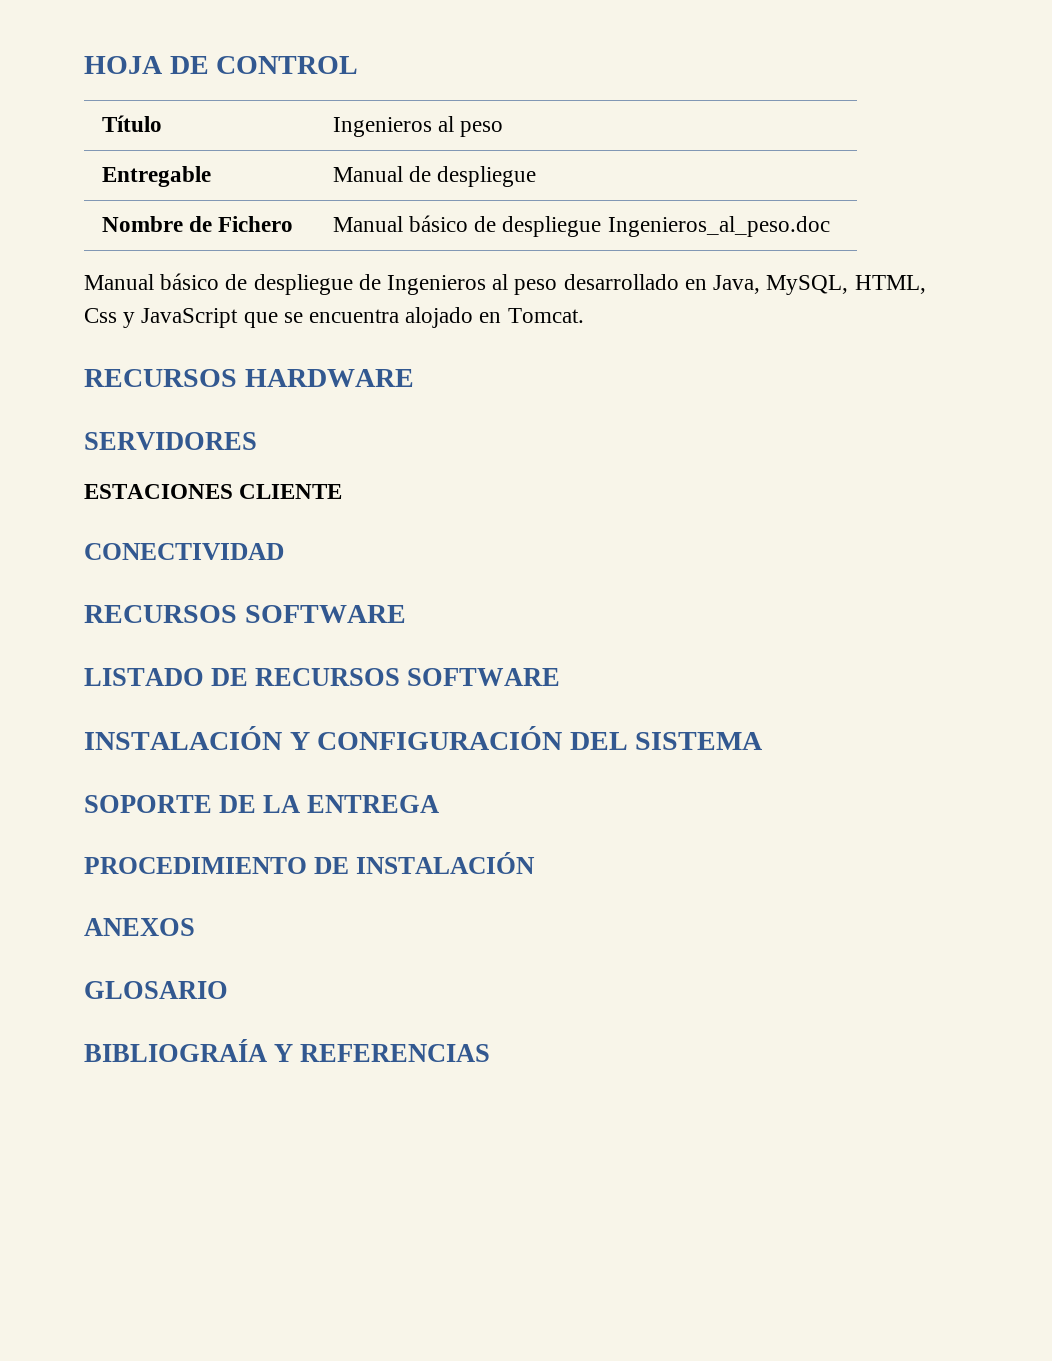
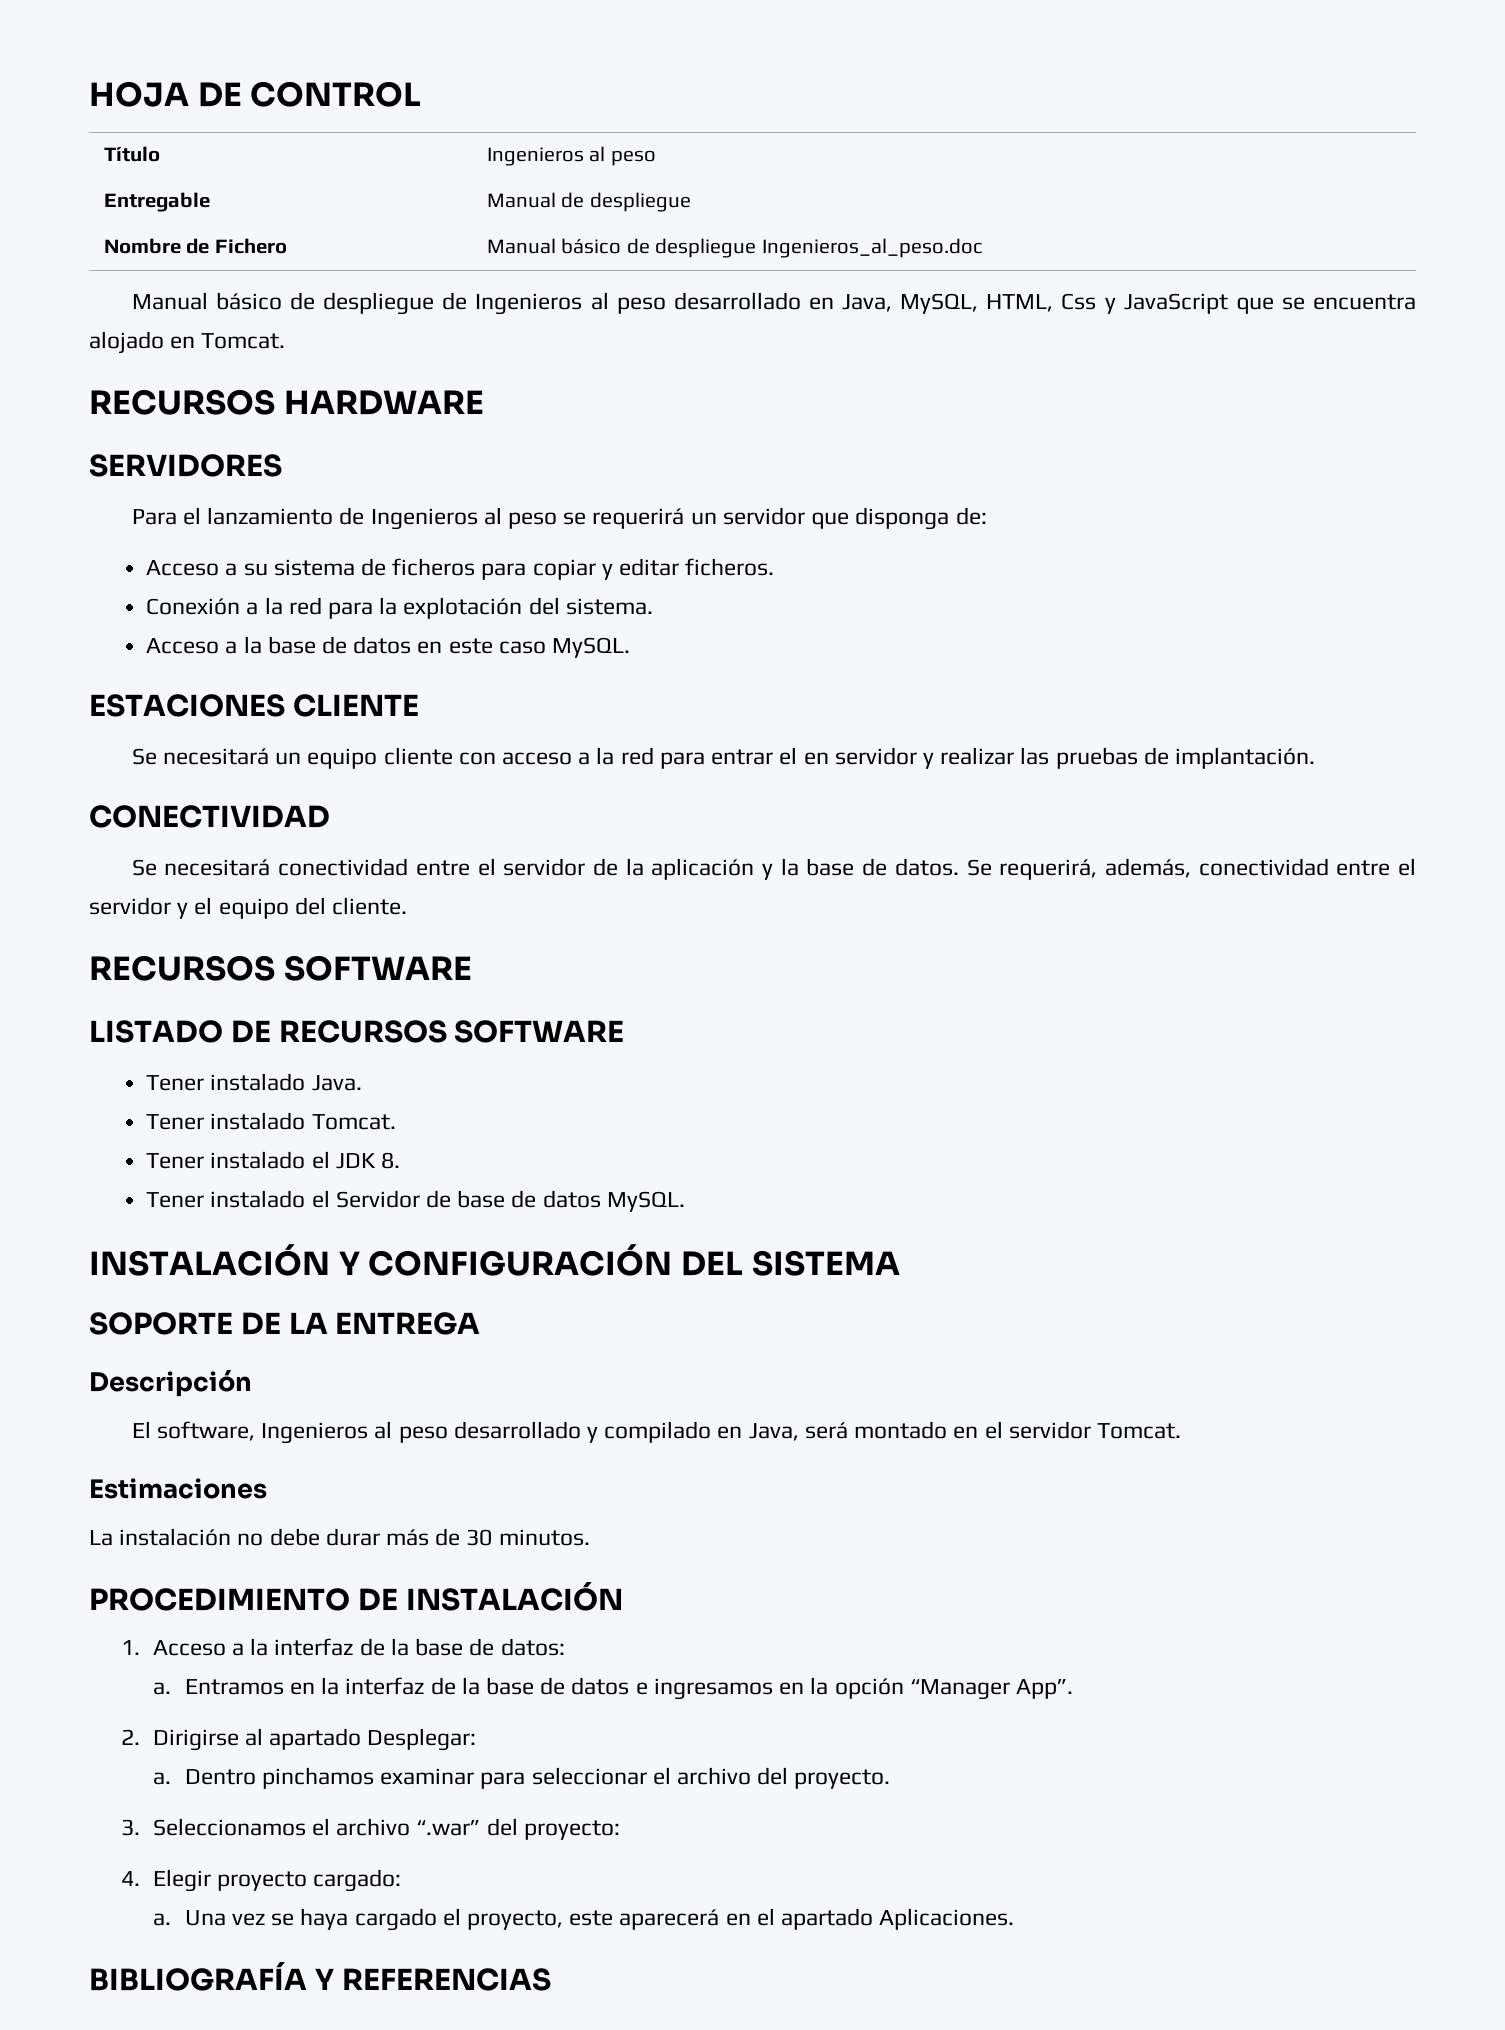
[84,484,343,499] [84,543,284,560] ESTACIONES CLIENTE // CONECTIVIDAD -> [131,507,987,530] [146,558,775,580] [146,597,653,619] [146,636,631,658] [89,694,419,717] [131,747,1315,769] [89,805,330,828] [131,858,1416,880] [89,897,408,919] Para el lanzamiento de Ingenieros al peso se requerirá un servidor que disponga de: // Acceso a su sistema de ficheros para copiar y editar ficheros. // Conexión a la red para la explotación del sistema. // Acceso a la base de datos en este caso MySQL. // ESTACIONES CLIENTE // Se necesitará un equipo cliente con acceso a la red para entrar el en servidor y realizar las pruebas de implantación. // CONECTIVIDAD // Se necesitará conectividad entre el servidor de la aplicación y la base de datos. Se requerirá, además, conectividad entre el servidor y el equipo del cliente.
(561, 677) none -> [146,1073,362,1091] [146,1112,396,1130] [146,1151,401,1169] [146,1190,685,1212] // Tener instalado Java. // Tener instalado Tomcat. // Tener instalado el JDK 8. // Tener instalado el Servidor de base de datos MySQL.
[84,852,535,874] [84,918,195,936] [84,981,228,999] [84,1039,267,1062] PROCEDIMIENTO DE INSTALACIÓN // ANEXOS // GLOSARIO // BIBLIOGRAÍA -> [89,1370,252,1397] [131,1421,1181,1444] [89,1478,267,1499] [89,1528,590,1546] [89,1582,623,1611] [120,1638,565,1656] [152,1677,1073,1700] [120,1728,477,1751] [152,1767,891,1789] [120,1818,620,1840] [120,1869,402,1892] [152,1908,1015,1931] [89,1962,307,1991] Descripción // El software, Ingenieros al peso desarrollado y compilado en Java, será montado en el servidor Tomcat. // Estimaciones // La instalación no debe durar más de 30 minutos. // PROCEDIMIENTO DE INSTALACIÓN // 1. Acceso a la interfaz de la base de datos: // a. Entramos en la interfaz de la base de datos e ingresamos en la opción “Manager App”. // 2. Dirigirse al apartado Desplegar: // a. Dentro pinchamos examinar para seleccionar el archivo del proyecto. // 3. Seleccionamos el archivo “.war” del proyecto: // 4. Elegir proyecto cargado: // a. Una vez se haya cargado el proyecto, este aparecerá en el apartado Aplicaciones. // BIBLIOGRAFÍA

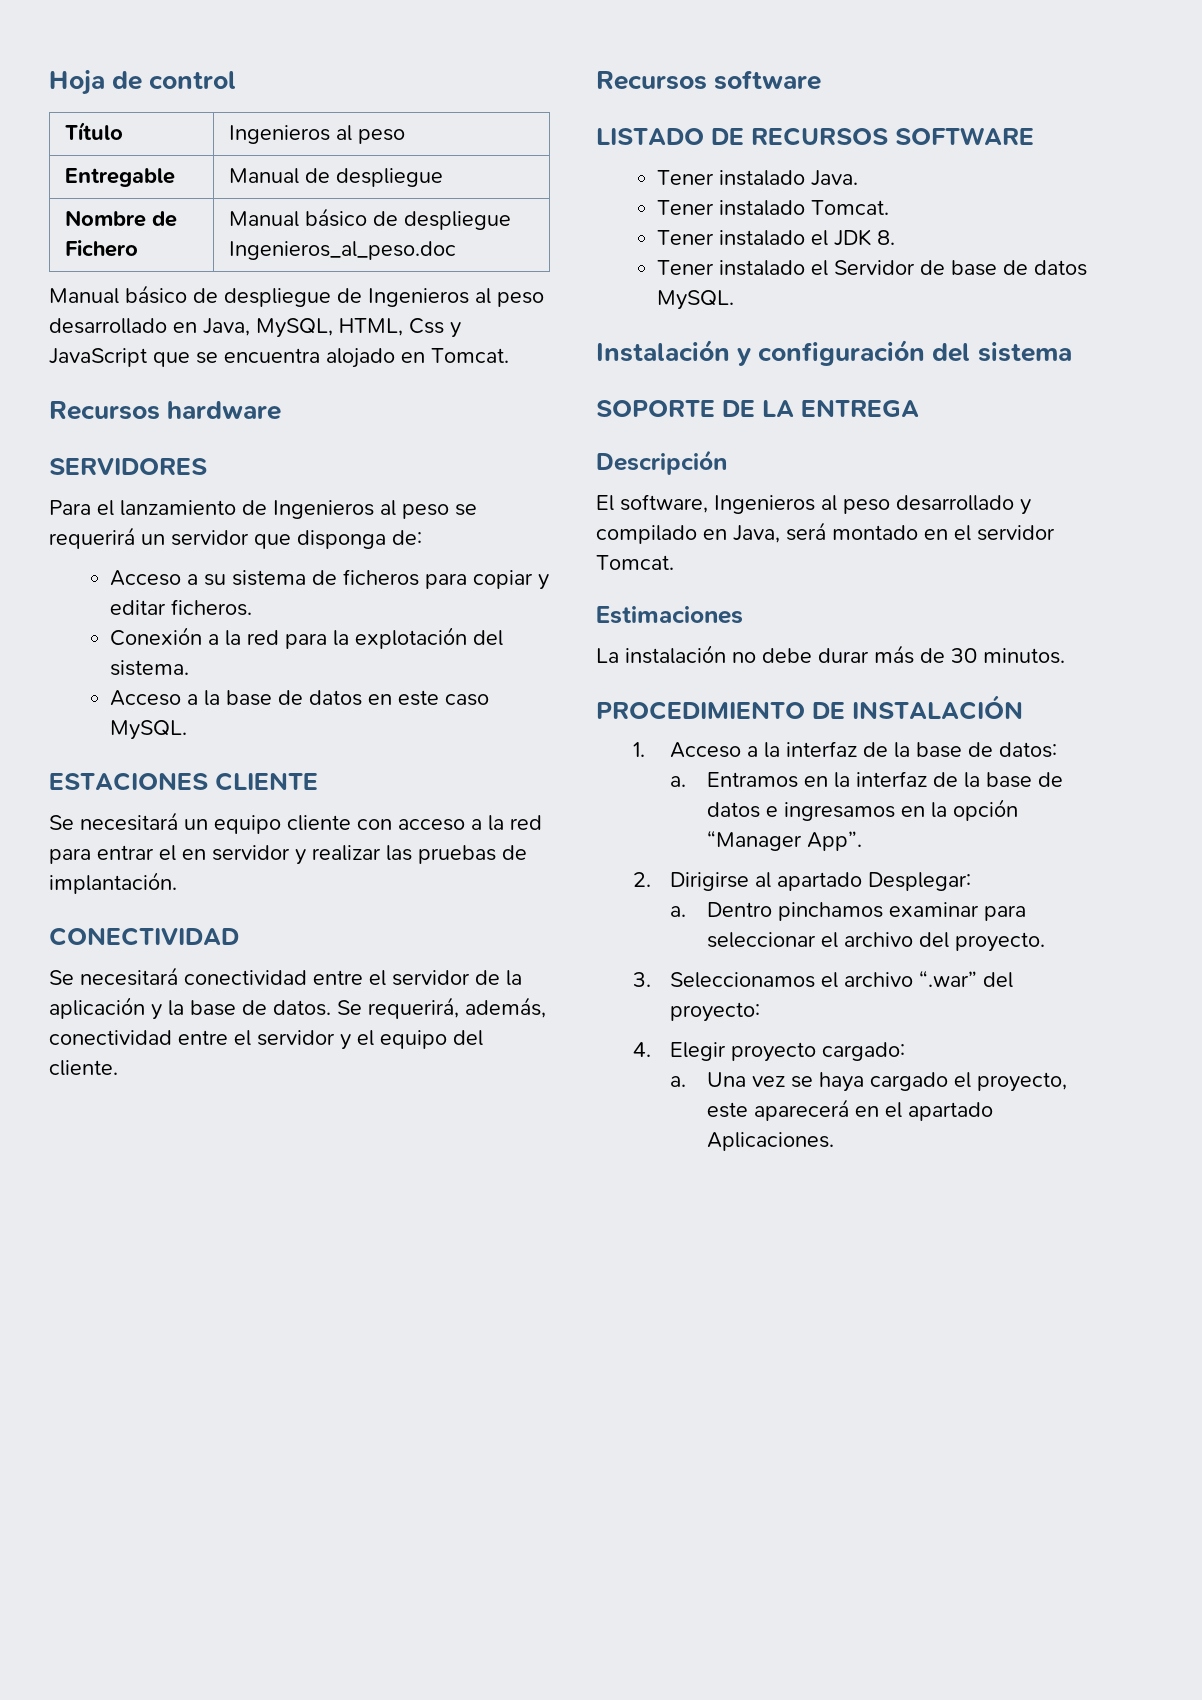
[89,81,422,107] HOJA DE CONTROL -> [49,70,237,95] Hoja de control
[89,389,484,415] RECURSOS HARDWARE -> [49,401,282,420] Recursos hardware
[89,955,472,981] RECURSOS SOFTWARE -> [596,70,822,90] Recursos software
[89,1244,900,1276] INSTALACIÓN Y CONFIGURACIÓN DEL SISTEMA -> [596,339,1072,366] Instalación y configuración del sistema
[89,1962,551,1991] // BIBLIOGRAFÍA Y REFERENCIAS -> (835, 1141) none

